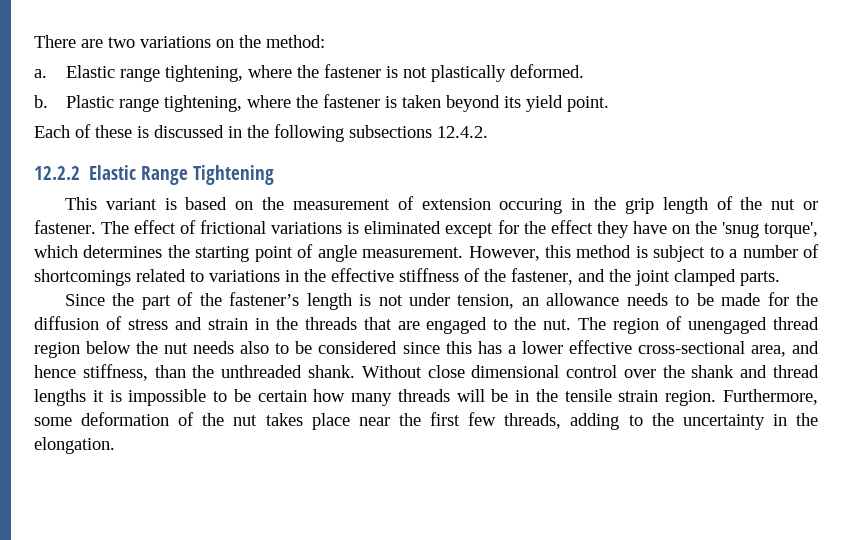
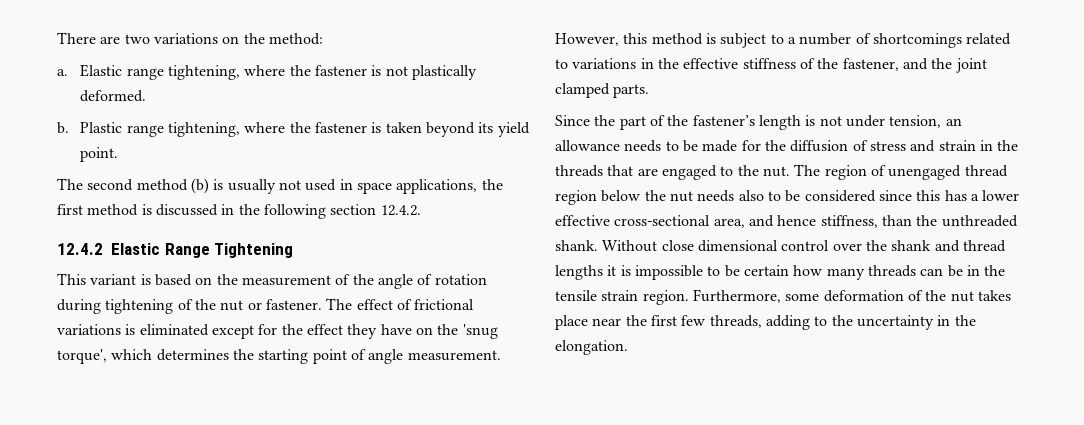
[34,124,132,138] Each of these -> [57,178,503,194] [57,204,139,216] The second method (b) is usually not used in space applications, the first method
[349,125,432,138] subsections -> [330,204,377,215] section
[34,166,80,180] 12.2.2 -> [57,243,103,255] 12.4.2
[421,197,708,214] extension occuring in the grip length -> [352,274,487,289] [57,299,174,314] the angle of rotation during tightening
[456,389,485,402] will -> [920,268,944,276] can

